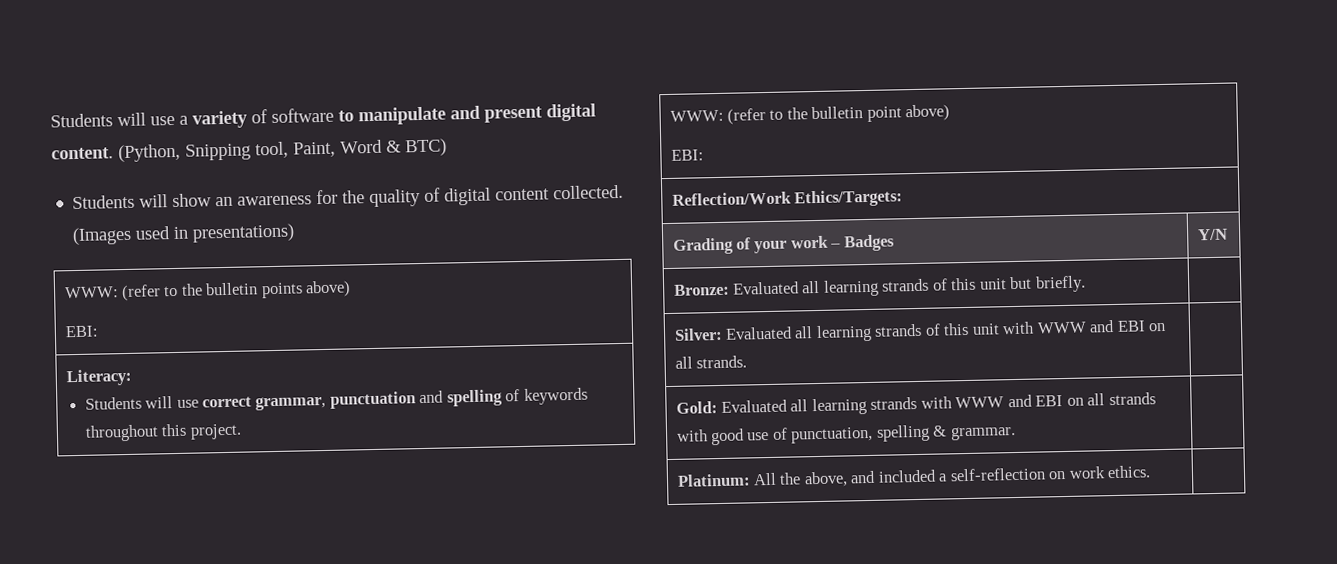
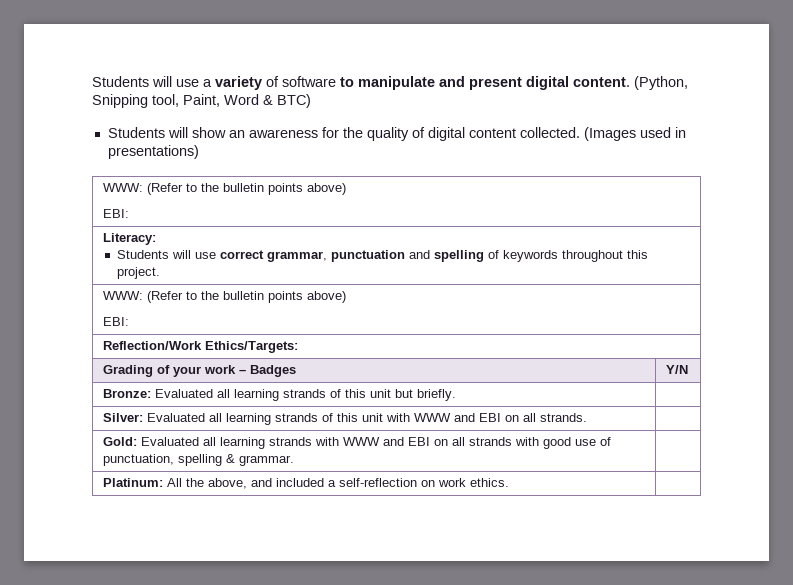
[120,284,161,302] (refer -> [146,183,183,195] (Refer
[726,106,902,125] (refer to the bulletin point -> [146,291,303,303] (Refer to the bulletin points

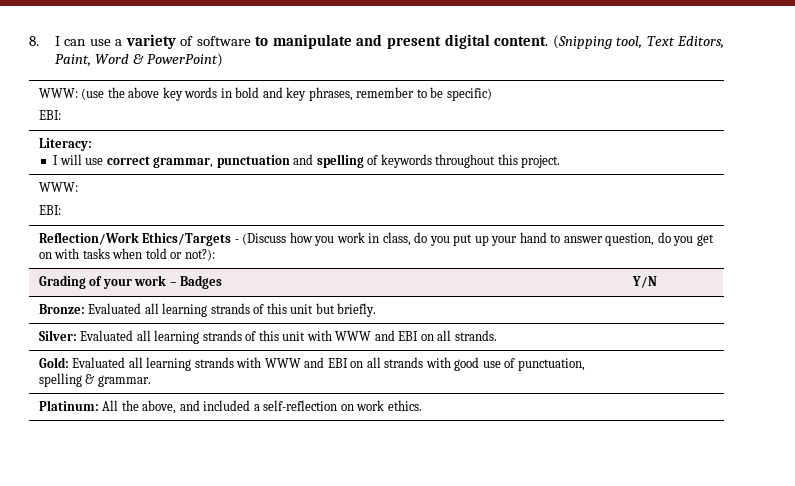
[92,76,172,87] Students will -> [29,36,87,46] 8. I can
[634,76,688,90] [92,94,311,108] [107,127,686,141] [107,145,199,159] [102,183,346,195] (Python, Snipping tool, Paint, Word & BTC) // Students will show an awareness for the quality of digital content collected. (Images used in presentations) // WWW: (Refer to the bulletin points above) -> [552,35,725,49] [54,53,223,67] [38,87,492,101] (Snipping tool, Text Editors, Paint, Word & PowerPoint) // WWW: (use the above key words in bold and key phrases, remember to be specific)
[117,250,170,259] Students -> [52,155,58,165] I
[146,291,346,303] [102,317,129,326] [102,341,298,353] (Refer to the bulletin points above) // EBI: // Reflection/Work Ethics/Targets: -> [38,205,61,215] [38,232,714,246] [38,248,215,261] // EBI: // Reflection/Work Ethics/Targets - (Discuss how you work in class, do you put up your hand to answer question, do you get on with tasks when told or not?):

